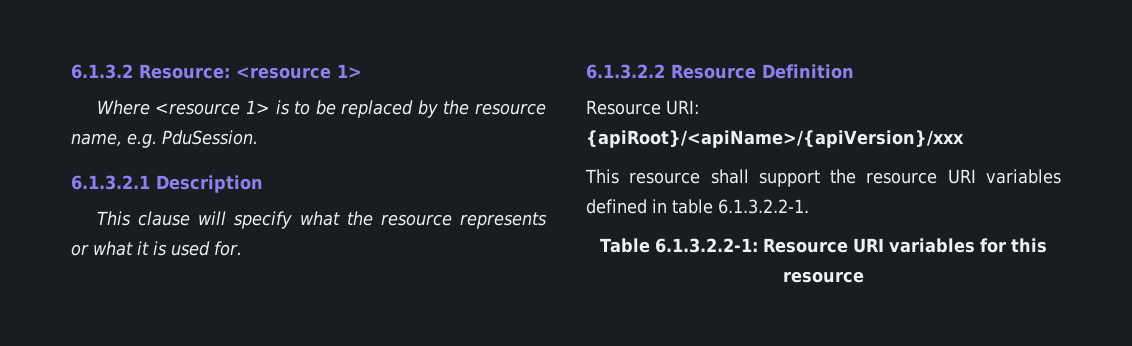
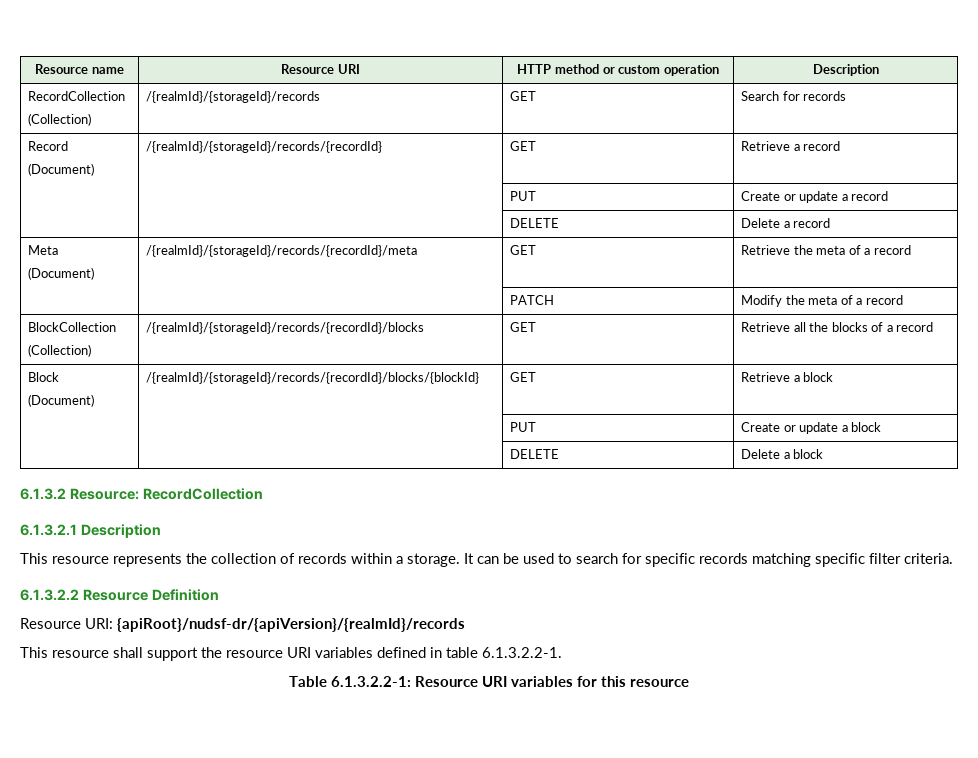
[71,64,362,79] [96,100,546,118] [71,130,258,148] [71,175,263,193] [96,211,547,229] [71,241,242,256] 6.1.3.2 Resource: <resource 1> // Where <resource 1> is to be replaced by the resource name, e.g. PduSession. // 6.1.3.2.1 Description // This clause will specify what the resource represents or what it is used for. -> [35,64,124,74] [281,64,360,74] [517,64,719,76] [812,64,879,76] [28,91,126,101] [28,113,92,126] [146,91,321,103] [510,91,537,101] [741,91,847,101] [28,141,69,151] [28,163,95,176] [146,141,383,153] [510,141,537,151] [741,141,841,151] [510,191,537,201] [741,191,889,203] [510,218,560,228] [741,218,831,228] [28,245,59,255] [28,267,95,280] [146,245,418,257] [510,245,537,255] [741,245,911,255] [510,295,555,305] [741,295,903,307] [28,322,117,332] [28,344,92,357] [146,322,425,334] [510,322,537,332] [741,322,934,332] [28,372,60,382] [28,394,95,407] [146,372,480,384] [510,372,537,382] [741,372,834,382] [510,422,537,432] [741,422,882,434] [510,449,560,459] [741,449,824,459] [20,488,263,500] [20,524,161,538] [20,553,953,567] Resource name | Resource URI | HTTP method or custom operation | Description // RecordCollection // (Collection) | /{realmId}/{storageId}/records | GET | Search for records // Record // (Document) | /{realmId}/{storageId}/records/{recordId} | GET | Retrieve a record // | | PUT | Create or update a record // | | DELETE | Delete a record // Meta // (Document) | /{realmId}/{storageId}/records/{recordId}/meta | GET | Retrieve the meta of a record // | | PATCH | Modify the meta of a record // BlockCollection // (Collection) | /{realmId}/{storageId}/records/{recordId}/blocks | GET | Retrieve all the blocks of a record // Block // (Document) | /{realmId}/{storageId}/records/{recordId}/blocks/{blockId} | GET | Retrieve a block // | | PUT | Create or update a block // | | DELETE | Delete a block // 6.1.3.2 Resource: RecordCollection // 6.1.3.2.1 Description // This resource represents the collection of records within a storage. It can be used to search for specific records matching specific filter criteria.
[586,130,964,148] {apiRoot}/<apiName>/{apiVersion}/xxx -> [117,618,465,632] {apiRoot}/nudsf-dr/{apiVersion}/{realmId}/records

